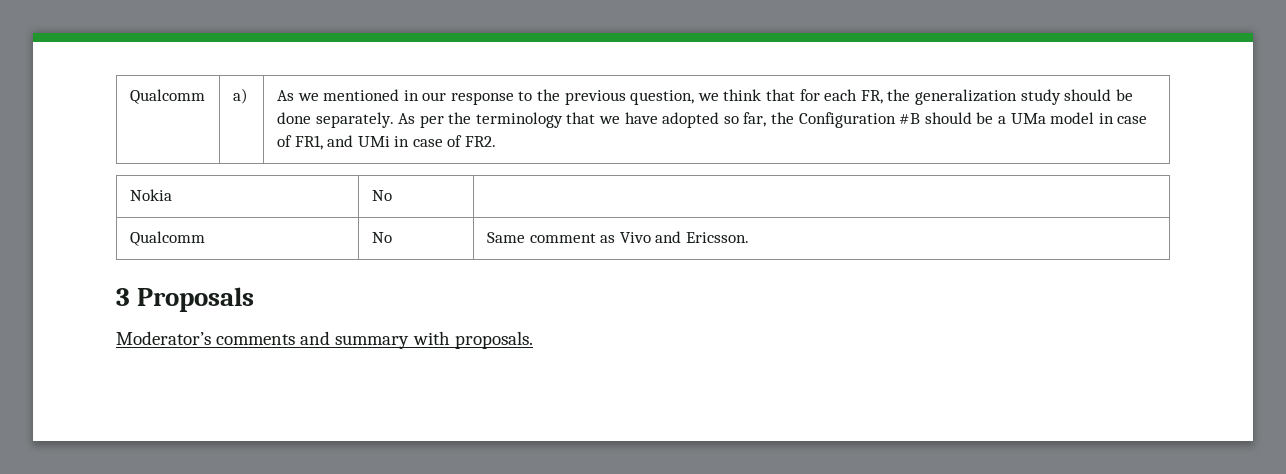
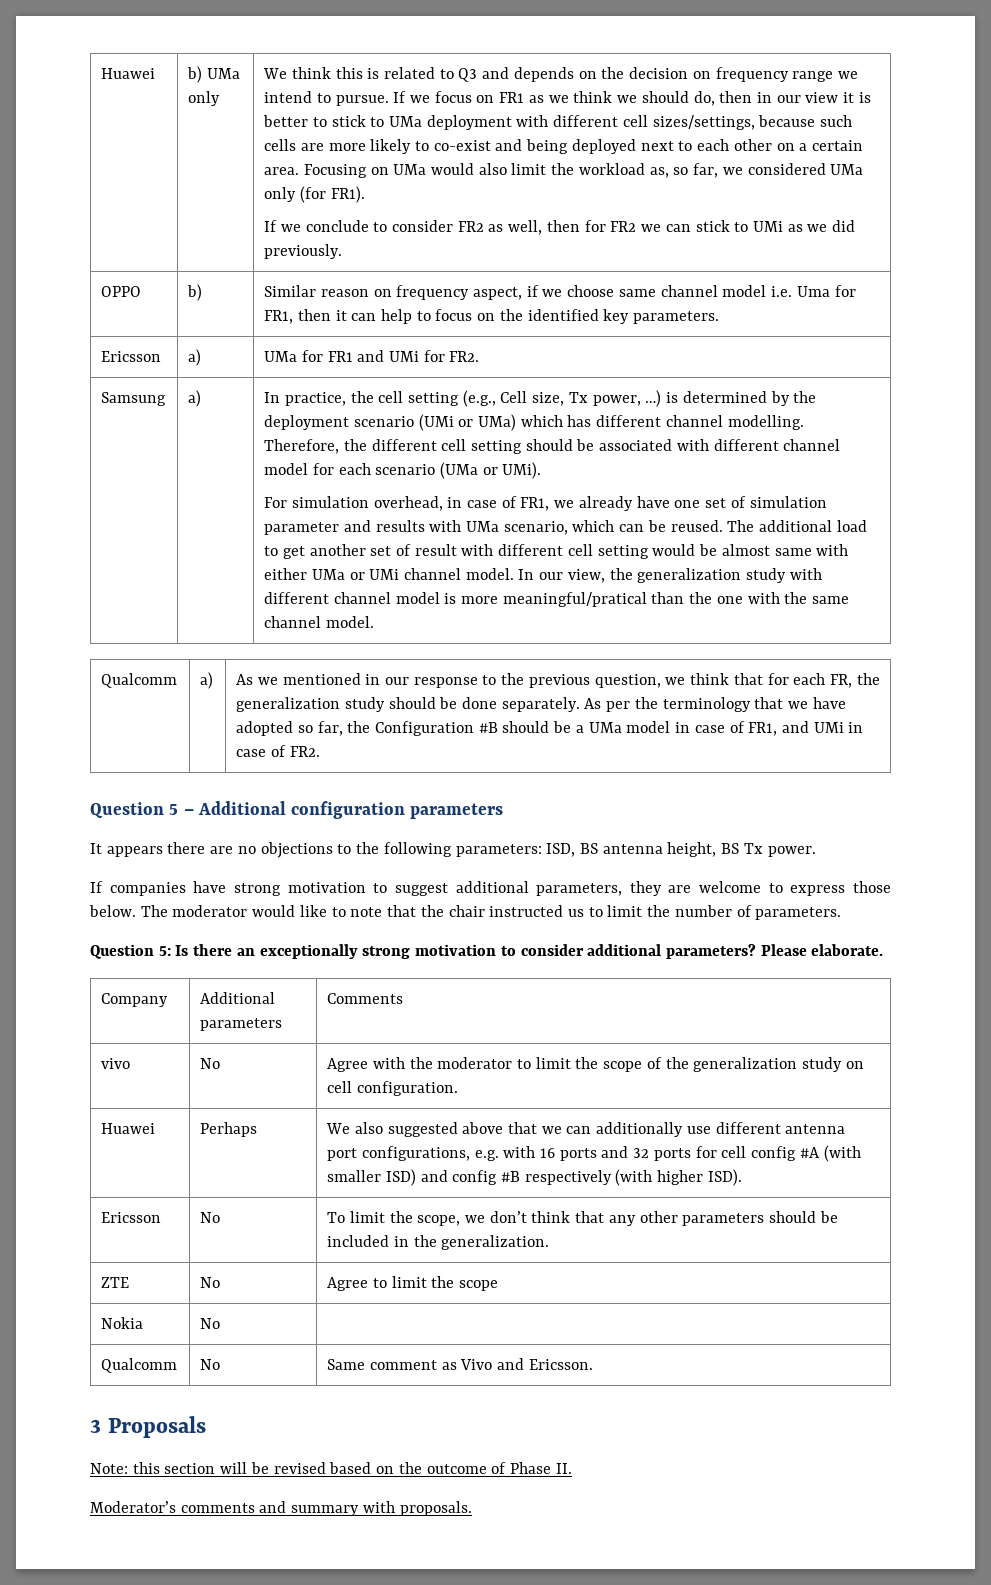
(129, 96) none -> [101,68,156,79] [187,66,240,83] [188,91,221,106] [263,67,859,82] [264,91,871,106] [263,115,853,130] [264,139,864,154] [264,163,864,178] [264,186,365,203] [264,220,856,235] [264,244,343,259] [101,286,142,297] [187,284,203,301] [264,285,856,300] [264,309,720,324] [101,351,162,362] [188,349,202,366] [264,350,480,362] [101,392,167,406] [188,390,202,407] [264,390,817,407] [264,414,804,431] [264,439,841,454] [264,462,542,479] [264,496,827,511] [264,520,867,535] [264,544,849,559] [264,568,822,583] [264,592,850,607] [264,616,374,628] Huawei | b) UMa only | We think this is related to Q3 and depends on the decision on frequency range we intend to pursue. If we focus on FR1 as we think we should do, then in our view it is better to stick to UMa deployment with different cell sizes/settings, because such cells are more likely to co-exist and being deployed next to each other on a certain area. Focusing on UMa would also limit the workload as, so far, we considered UMa only (for FR1). // If we conclude to consider FR2 as well, then for FR2 we can stick to UMi as we did previously. // OPPO | b) | Similar reason on frequency aspect, if we choose same channel model i.e. Uma for FR1, then it can help to focus on the identified key parameters. // Ericsson | a) | UMa for FR1 and UMi for FR2. // Samsung | a) | In practice, the cell setting (e.g., Cell size, Tx power, …) is determined by the deployment scenario (UMi or UMa) which has different channel modelling. Therefore, the different cell setting should be associated with different channel model for each scenario (UMa or UMi). // For simulation overhead, in case of FR1, we already have one set of simulation parameter and results with UMa scenario, which can be reused. The additional load to get another set of result with different cell setting would be almost same with either UMa or UMi channel model. In our view, the generalization study with different channel model is more meaningful/pratical than the one with the same channel model. //
(497, 141) none -> [90,801,504,819] [90,842,816,858] [90,881,891,896] [89,905,842,920] [90,944,884,959] [101,993,169,1007] [200,992,276,1004] [200,1018,283,1031] [327,993,404,1004] [101,1058,131,1069] [200,1058,221,1069] [327,1057,864,1072] [327,1081,458,1096] [101,1123,156,1134] [200,1122,258,1137] [326,1122,846,1137] [327,1145,861,1162] [327,1169,742,1186] [101,1212,162,1223] [200,1212,221,1223] [327,1211,838,1226] [327,1235,550,1250] [101,1277,130,1288] [200,1277,221,1288] [327,1276,499,1291] // Question 5 – Additional configuration parameters // It appears there are no objections to the following parameters: ISD, BS antenna height, BS Tx power. // If companies have strong motivation to suggest additional parameters, they are welcome to express those below. The moderator would like to note that the chair instructed us to limit the number of parameters. // Question 5: Is there an exceptionally strong motivation to consider additional parameters? Please elaborate. // Company | Additional parameters | Comments // vivo | No | Agree with the moderator to limit the scope of the generalization study on cell configuration. // Huawei | Perhaps | We also suggested above that we can additionally use different antenna port configurations, e.g. with 16 ports and 32 ports for cell config #A (with smaller ISD) and config #B respectively (with higher ISD). // Ericsson | No | To limit the scope, we don’t think that any other parameters should be included in the generalization. // ZTE | No | Agree to limit the scope
(255, 299) none -> [90,1462,572,1474] // Note: this section will be revised based on the outcome of Phase II.

